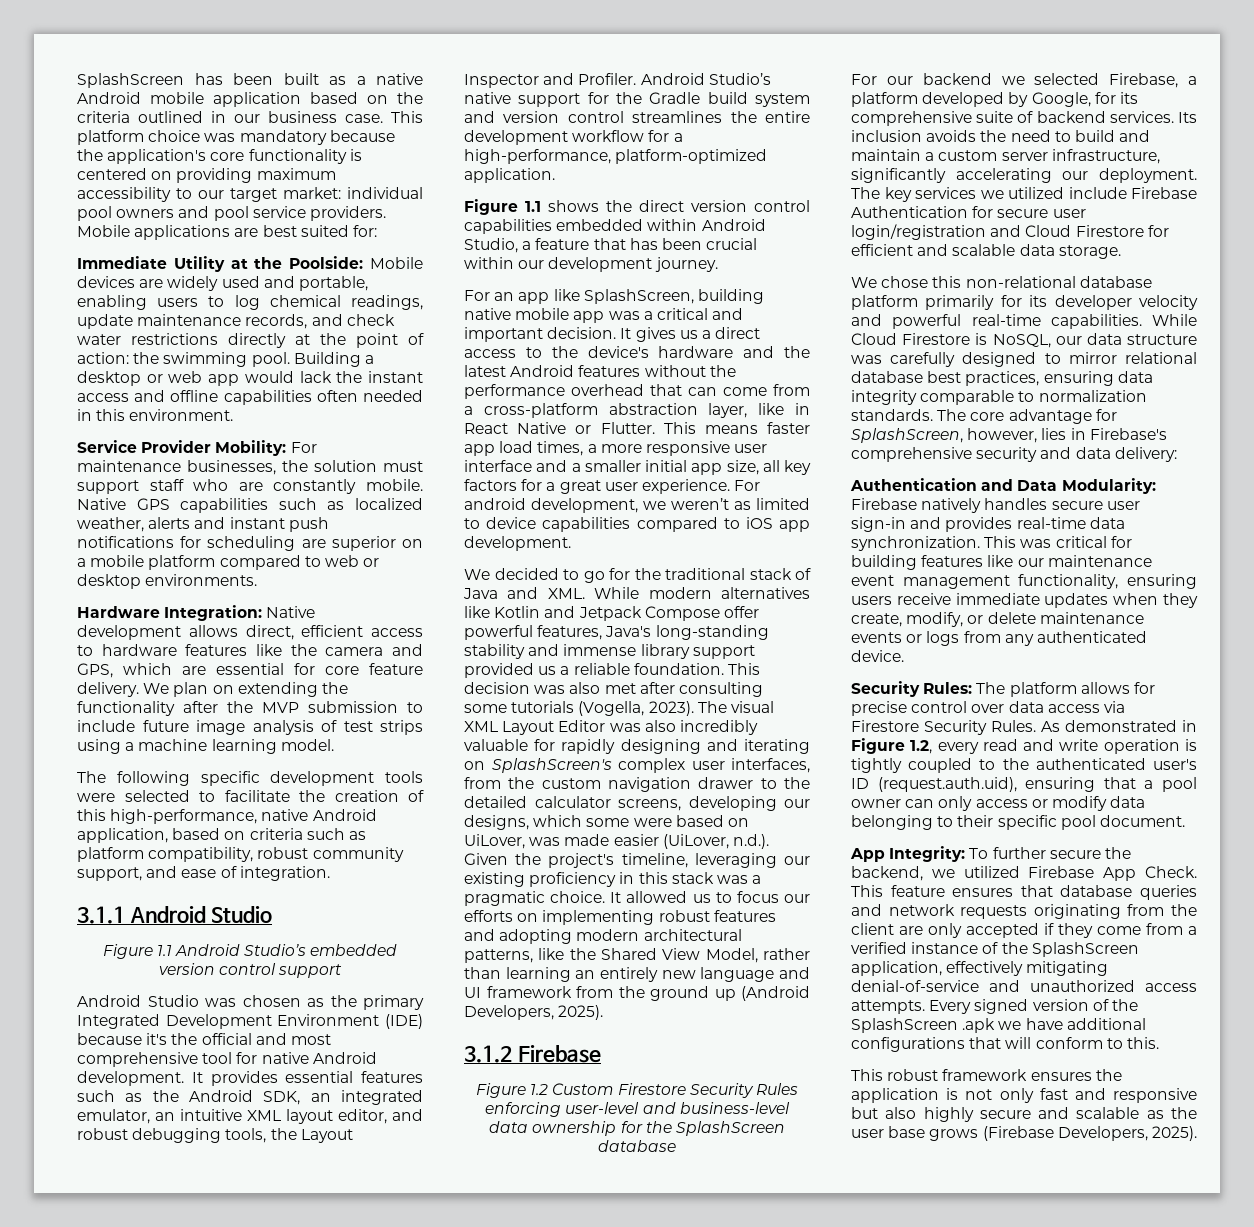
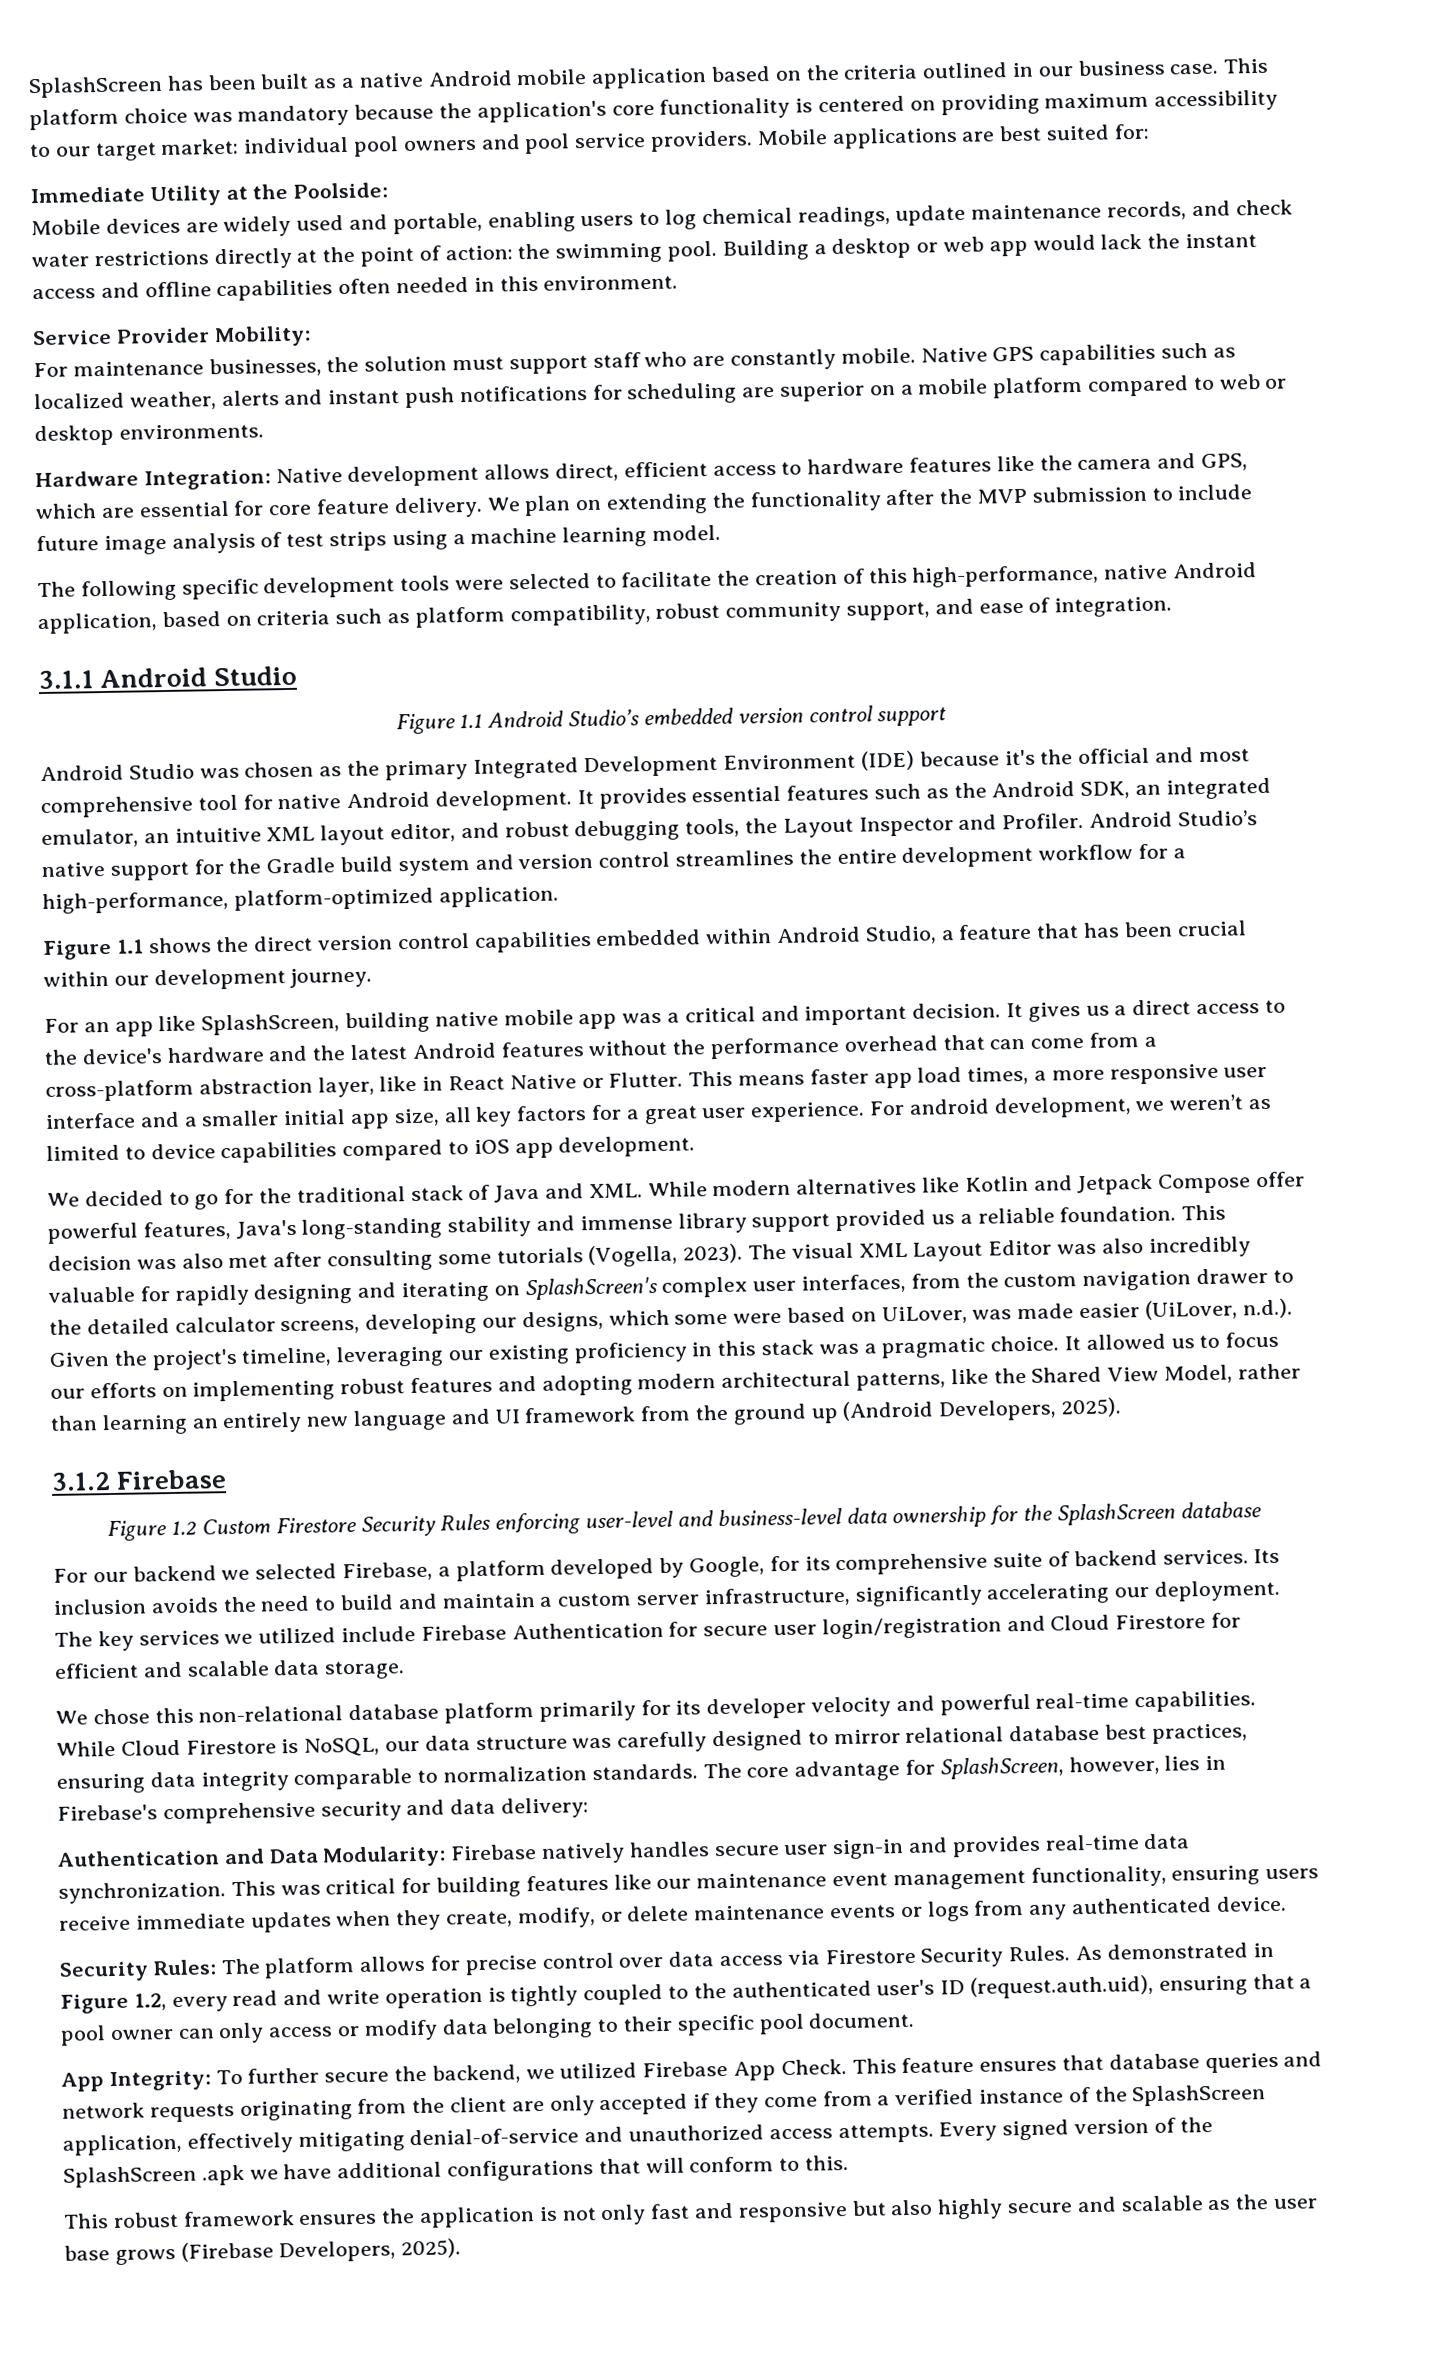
(364, 262) none -> (389, 190) //
(287, 448) none -> (311, 336) //

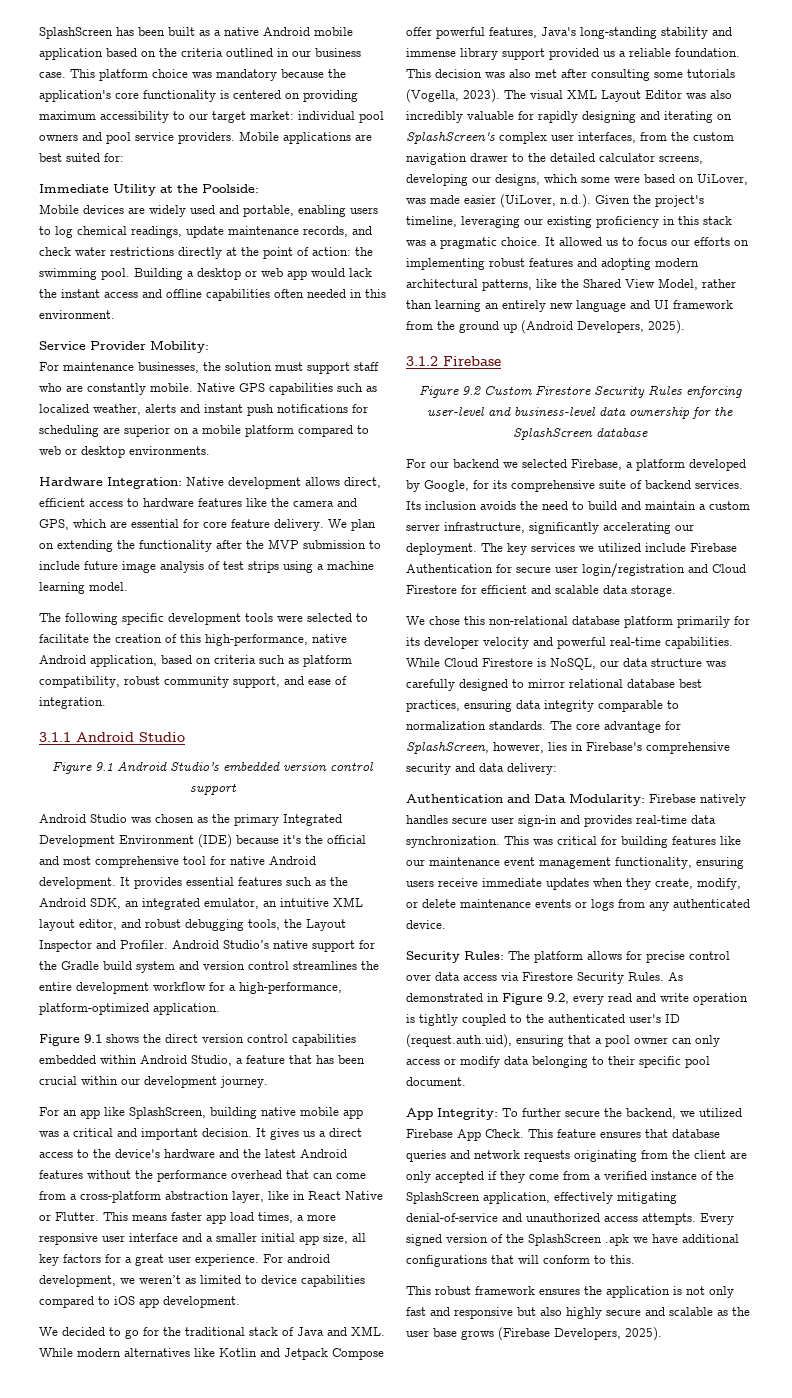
[459,713,484,729] 1.1 -> [95,762,113,771] 9.1
[116,939,144,954] 1.1 -> [84,1034,102,1043] 9.1
[171,1520,198,1536] 1.2 -> [461,386,481,395] 9.2
[133,1993,167,2011] 1.2, -> [547,993,569,1004] 9.2,

